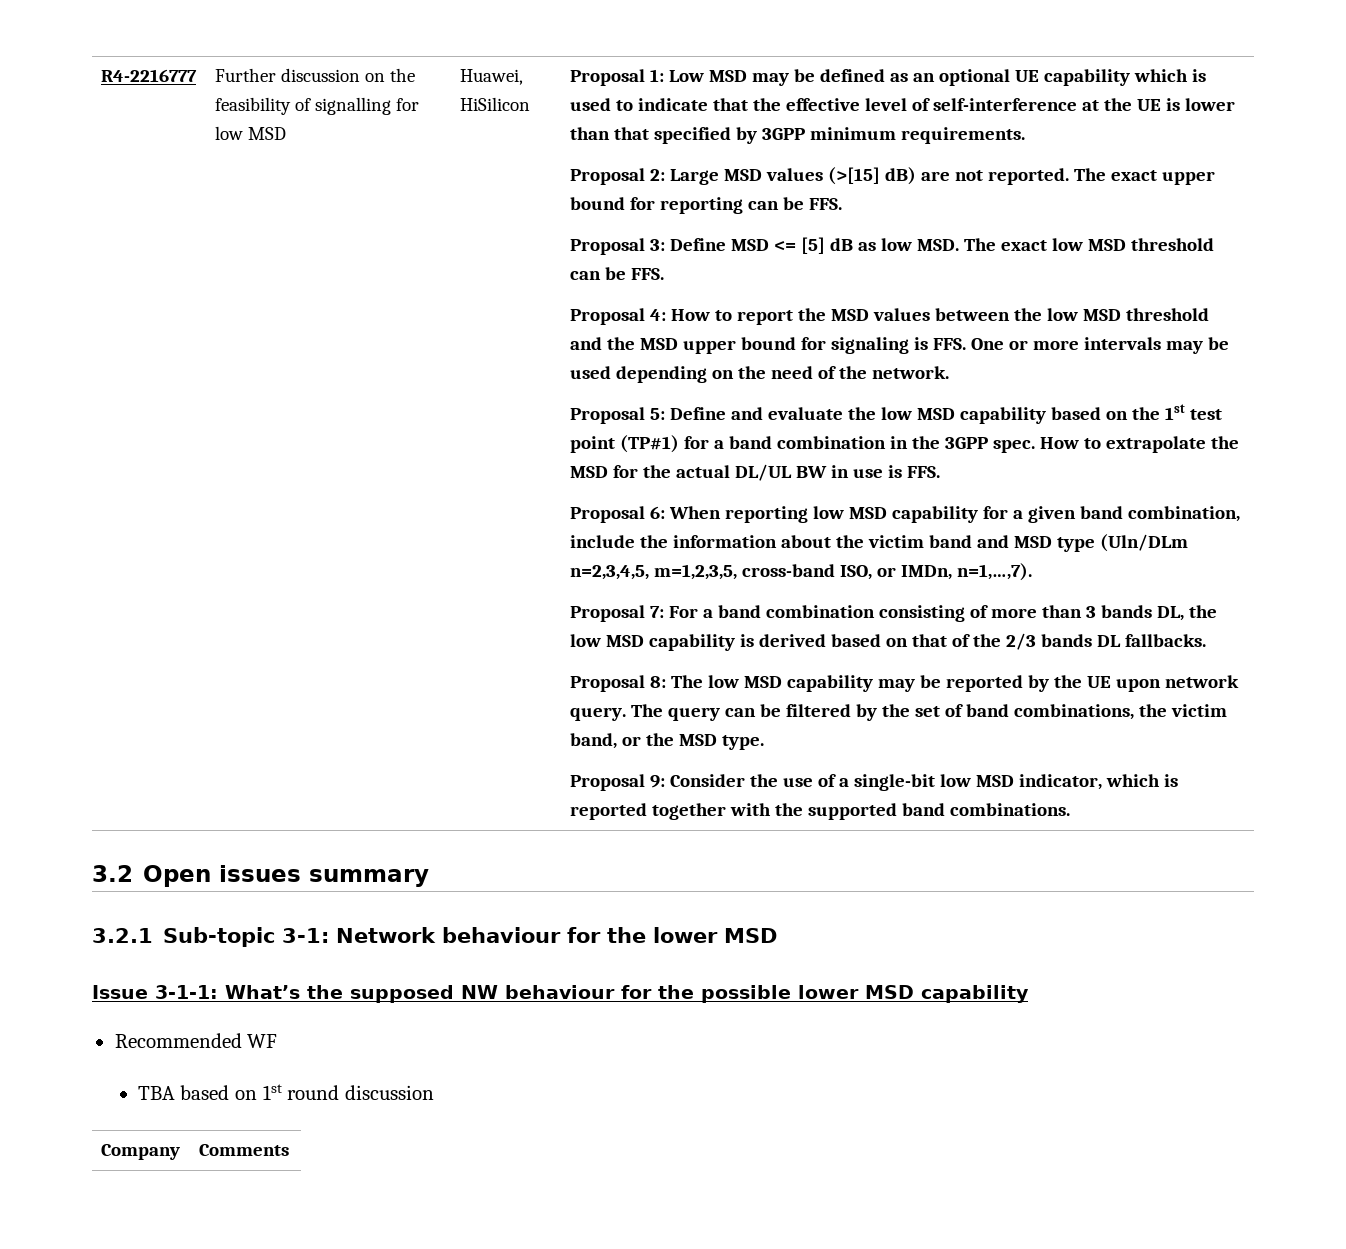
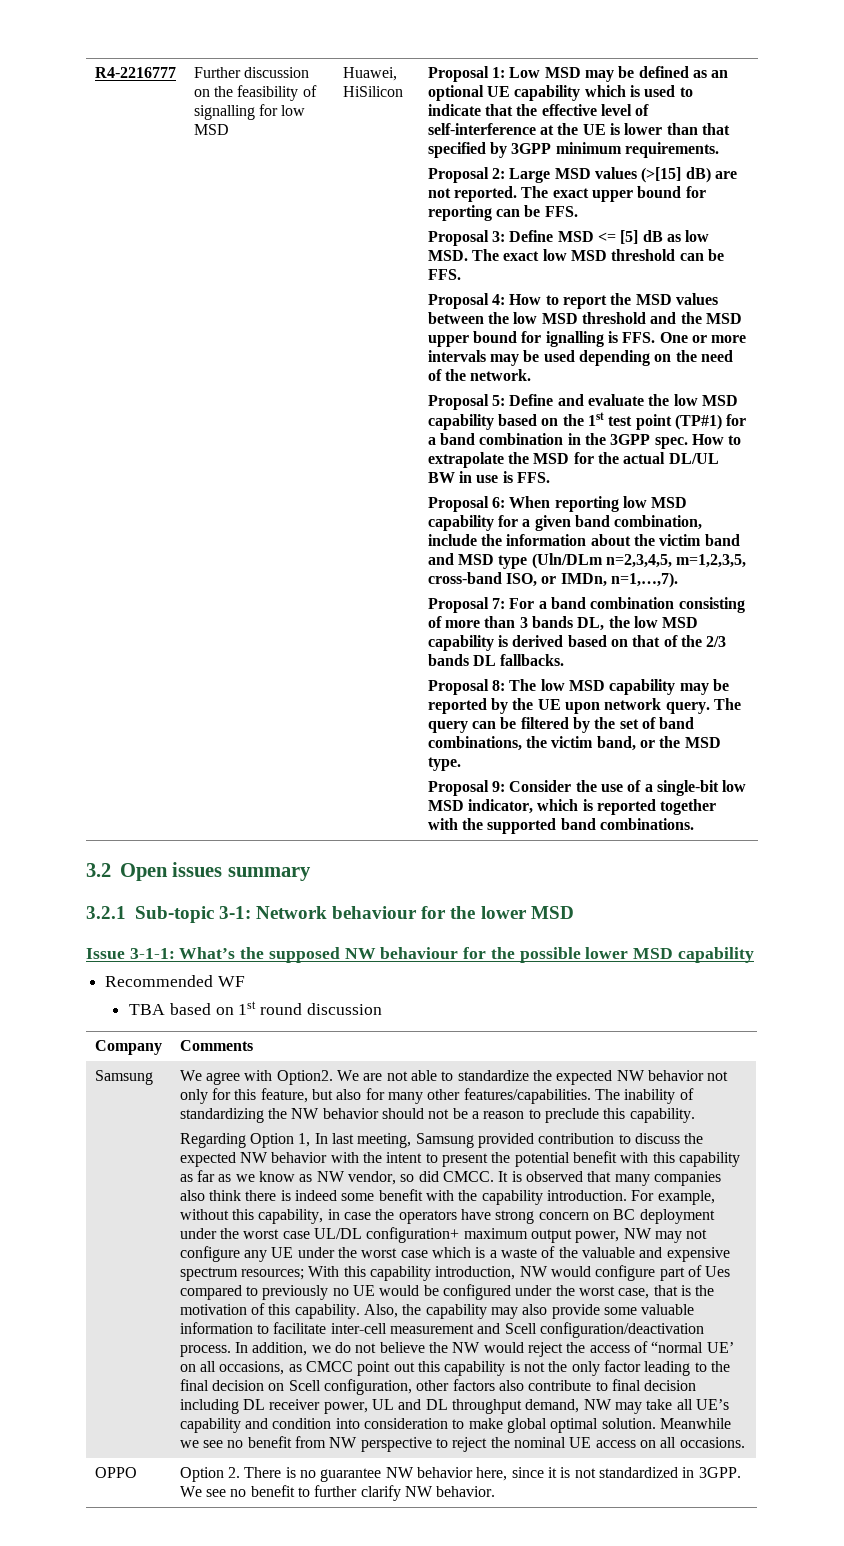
[831,337,910,354] signaling -> [545,331,604,347] ignalling
(290, 1150) none -> [94,1070,153,1085] [179,1070,729,1085] [179,1088,694,1104] [179,1108,695,1123] [179,1133,704,1148] [179,1151,740,1167] [179,1170,721,1186] [179,1189,715,1205] [179,1209,715,1224] [179,1227,708,1243] [179,1246,730,1262] [179,1265,731,1281] [179,1284,715,1300] [179,1303,695,1319] [179,1322,704,1338] [179,1341,734,1357] [179,1360,730,1376] [179,1379,697,1395] [179,1399,729,1414] [179,1418,731,1433] [179,1436,745,1452] [94,1467,137,1478] [179,1467,741,1482] [179,1485,496,1501] // Samsung | We agree with Option2. We are not able to standardize the expected NW behavior not only for this feature, but also for many other features/capabilities. The inability of standardizing the NW behavior should not be a reason to preclude this capability. // Regarding Option 1, In last meeting, Samsung provided contribution to discuss the expected NW behavior with the intent to present the potential benefit with this capability as far as we know as NW vendor, so did CMCC. It is observed that many companies also think there is indeed some benefit with the capability introduction. For example, without this capability, in case the operators have strong concern on BC deployment under the worst case UL/DL configuration+ maximum output power, NW may not configure any UE under the worst case which is a waste of the valuable and expensive spectrum resources; With this capability introduction, NW would configure part of Ues compared to previously no UE would be configured under the worst case, that is the motivation of this capability. Also, the capability may also provide some valuable information to facilitate inter-cell measurement and Scell configuration/deactivation process. In addition, we do not believe the NW would reject the access of “normal UE’ on all occasions, as CMCC point out this capability is not the only factor leading to the final decision on Scell configuration, other factors also contribute to final decision including DL receiver power, UL and DL throughput demand, NW may take all UE’s capability and condition into consideration to make global optimal solution. Meanwhile we see no benefit from NW perspective to reject the nominal UE access on all occasions. // OPPO | Option 2. There is no guarantee NW behavior here, since it is not standardized in 3GPP. We see no benefit to further clarify NW behavior.

